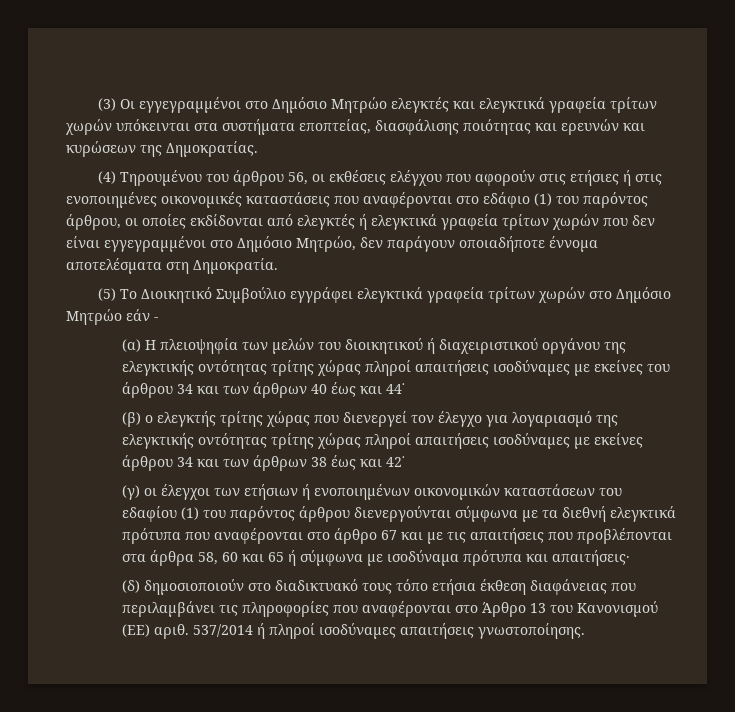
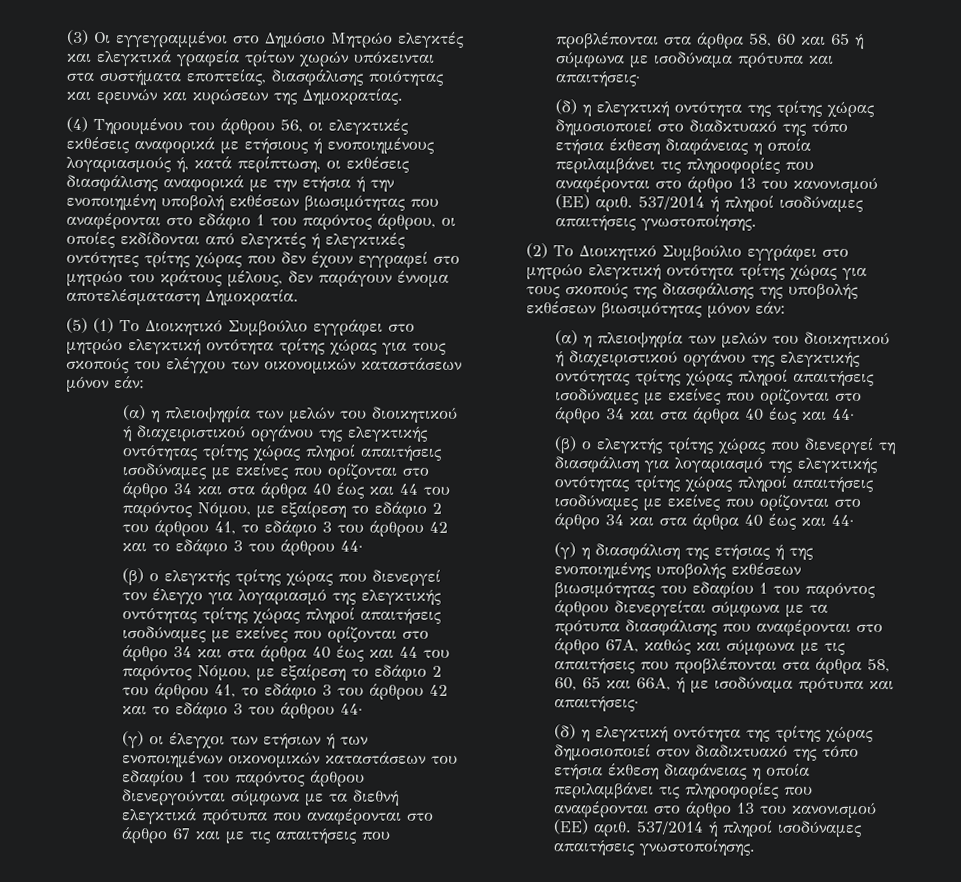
[328,170,662,186] [66,192,330,208] εκθέσεις ελέγχου που αφορούν στις ετήσιες ή στις ενοποιημένες οικονομικές καταστάσεις -> [328,118,408,135] [66,136,434,154] [66,156,409,173] [66,174,394,192] [66,193,405,211] ελεγκτικές εκθέσεις αναφορικά με ετήσιους ή ενοποιημένους λογαριασμούς ή, κατά περίπτωση, οι εκθέσεις διασφάλισης αναφορικά με την ετήσια ή την ενοποιημένη υποβολή εκθέσεων βιωσιμότητας
[534,193,552,206] (1) -> [256,214,265,226] 1
[371,214,655,230] [66,236,598,252] [66,258,189,274] ελεγκτικά γραφεία τρίτων χωρών που δεν είναι εγγεγραμμένοι στο Δημόσιο Μητρώο, δεν παράγουν οποιαδήποτε έννομα αποτελέσματα στη -> [325,232,405,249] [66,251,460,268] [66,270,449,287] [66,288,200,306] ελεγκτικές οντότητες τρίτης χώρας που δεν έχουν εγγραφεί στο μητρώο του κράτους μέλους, δεν παράγουν έννομα αποτελέσματαστη
[119,287,671,303] [66,309,158,325] [121,339,156,352] Το Διοικητικό Συμβούλιο εγγράφει ελεγκτικά γραφεία τρίτων χωρών στο Δημόσιο Μητρώο εάν - // (α) Η -> [93,317,415,336] [66,338,446,355] [66,357,462,374] [66,376,145,393] [122,405,160,423] (1) Το Διοικητικό Συμβούλιο εγγράφει στο μητρώο ελεγκτική οντότητα τρίτης χώρας για τους σκοπούς του ελέγχου των οικονομικών καταστάσεων μόνον εάν: // (α) η
[646,364,670,372] [121,382,405,398] του άρθρου 34 και των άρθρων 40 έως και 44˙ -> [292,463,429,480] [121,482,450,499] [121,501,442,518] [121,520,448,537] [121,539,363,556] που ορίζονται στο άρθρο 34 και στα άρθρα 40 έως και 44 του παρόντος Νόμου, με εξαίρεση το εδάφιο 2 του άρθρου 41, το εδάφιο 3 του άρθρου 42 και το εδάφιο 3 του άρθρου 44·
[121,455,405,471] άρθρου 34 και των άρθρων 38 έως και 42˙ -> [292,626,429,643] [121,645,450,662] [121,664,442,681] [121,683,448,700] [121,702,363,719] που ορίζονται στο άρθρο 34 και στα άρθρα 40 έως και 44 του παρόντος Νόμου, με εξαίρεση το εδάφιο 2 του άρθρου 41, το εδάφιο 3 του άρθρου 42 και το εδάφιο 3 του άρθρου 44·
(310, 492) none -> [339,736,368,745] των
[180,507,199,520] (1) -> [188,771,198,783] 1
[143,579,636,595] [121,601,658,617] [121,623,585,639] δημοσιοποιούν στο διαδικτυακό τους τόπο ετήσια έκθεση διαφάνειας που περιλαμβάνει τις πληροφορίες που αναφέρονται στο Άρθρο 13 του Κανονισμού (ΕΕ) αριθ. 537/2014 ή πληροί ισοδύναμες απαιτήσεις γνωστοποίησης. -> [581,100,874,118] [554,119,848,136] [554,138,811,155] [554,157,814,174] [554,176,878,194] [554,194,863,212] [554,214,757,231] [526,243,850,261] [526,263,868,281] [526,282,859,299] [526,301,787,318] [554,330,890,349] [554,350,860,367] [554,369,874,387] [554,388,862,405] [554,407,855,424] [553,436,895,455] [553,456,877,474] [553,475,873,493] [553,494,861,511] [553,513,854,530] [553,542,813,560] [553,562,801,579] [553,581,875,599] [553,600,828,617] [553,619,883,636] [553,638,845,655] [553,657,890,674] [553,676,894,694] [553,696,639,712] [553,724,873,743] [553,744,859,761] [553,763,810,780] [553,782,813,799] [553,801,877,819] [552,819,862,837] [552,839,755,856] η ελεγκτική οντότητα της τρίτης χώρας δημοσιοποιεί στο διαδκτυακό της τόπο ετήσια έκθεση διαφάνειας η οποία περιλαμβάνει τις πληροφορίες που αναφέρονται στο άρθρο 13 του κανονισμού (ΕΕ) αριθ. 537/2014 ή πληροί ισοδύναμες απαιτήσεις γνωστοποίησης. // (2) Το Διοικητικό Συμβούλιο εγγράφει στο μητρώο ελεγκτική οντότητα τρίτης χώρας για τους σκοπούς της διασφάλισης της υποβολής εκθέσεων βιωσιμότητας μόνον εάν: // (α) η πλειοψηφία των μελών του διοικητικού ή διαχειριστικού οργάνου της ελεγκτικής οντότητας τρίτης χώρας πληροί απαιτήσεις ισοδύναμες με εκείνες που ορίζονται στο άρθρο 34 και στα άρθρα 40 έως και 44· // (β) ο ελεγκτής τρίτης χώρας που διενεργεί τη διασφάλιση για λογαριασμό της ελεγκτικής οντότητας τρίτης χώρας πληροί απαιτήσεις ισοδύναμες με εκείνες που ορίζονται στο άρθρο 34 και στα άρθρα 40 έως και 44· // (γ) η διασφάλιση της ετήσιας ή της ενοποιημένης υποβολής εκθέσεων βιωσιμότητας του εδαφίου 1 του παρόντος άρθρου διενεργείται σύμφωνα με τα πρότυπα διασφάλισης που αναφέρονται στο άρθρο 67Α, καθώς και σύμφωνα με τις απαιτήσεις που προβλέπονται στα άρθρα 58, 60, 65 και 66Α, ή με ισοδύναμα πρότυπα και απαιτήσεις· // (δ) η ελεγκτική οντότητα της τρίτης χώρας δημοσιοποιεί στον διαδικτυακό της τόπο ετήσια έκθεση διαφάνειας η οποία περιλαμβάνει τις πληροφορίες που αναφέρονται στο άρθρο 13 του κανονισμού (ΕΕ) αριθ. 537/2014 ή πληροί ισοδύναμες απαιτήσεις γνωστοποίησης.

